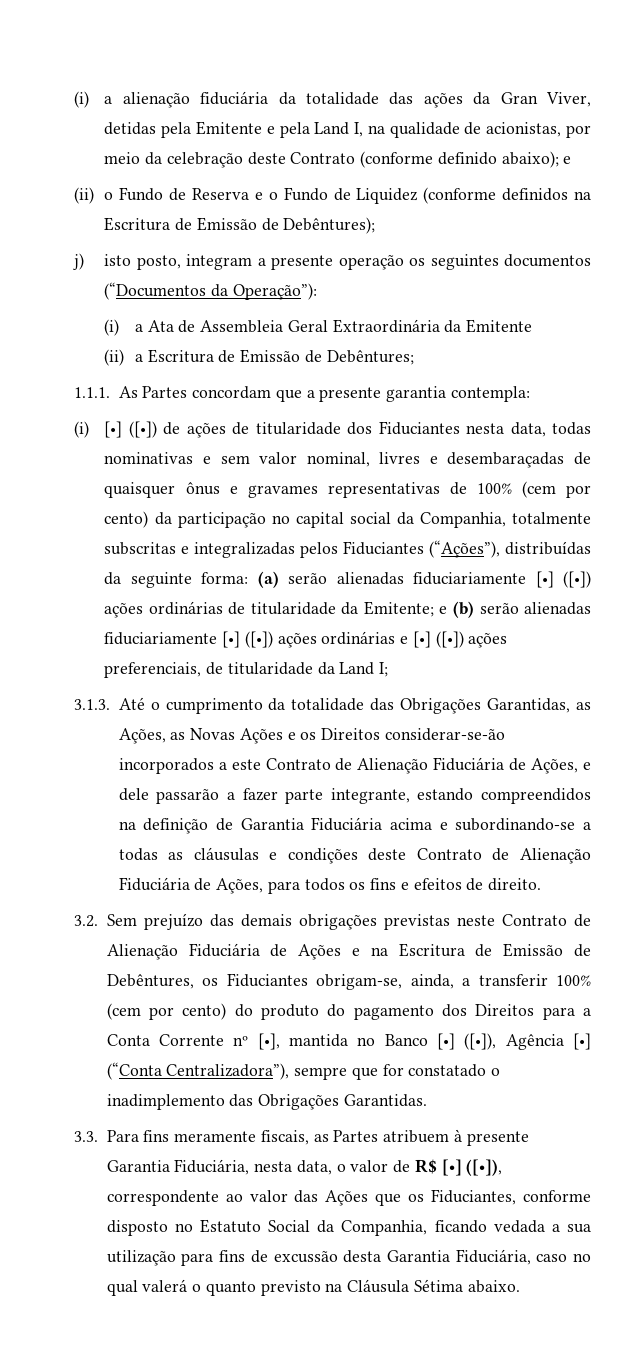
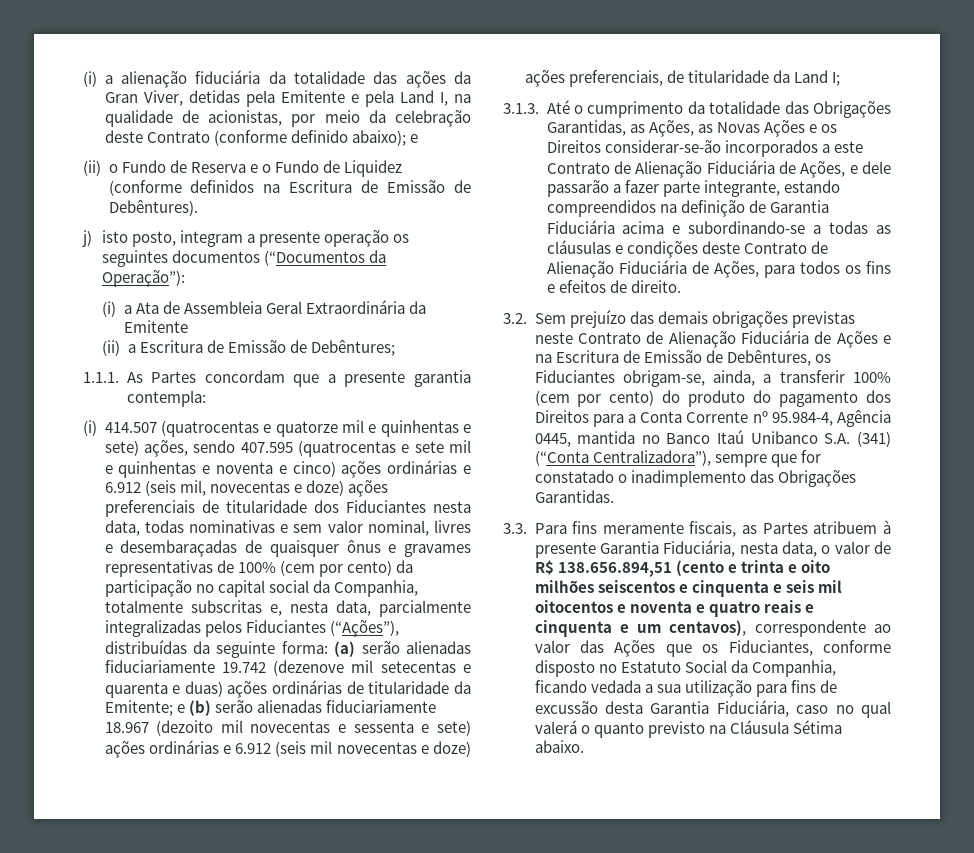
[283,217,376,234] Debêntures); -> [108,200,198,216] Debêntures).
[104,421,226,438] [•] ([•]) de ações -> [104,420,471,437] [104,440,472,457] [104,460,471,478] [104,480,388,497] [104,500,195,517] 414.507 (quatrocentas e quatorze mil e quinhentas e sete) ações, sendo 407.595 (quatrocentas e sete mil e quinhentas e noventa e cinco) ações ordinárias e 6.912 (seis mil, novecentas e doze) ações preferenciais
[181,546,190,554] e -> [269,600,471,617] e, nesta data, parcialmente
[535,571,591,588] [•] ([•]) -> [221,660,472,676] [104,681,223,698] 19.742 (dezenove mil setecentas e quarenta e duas)
[222,631,464,648] [•] ([•]) ações ordinárias e [•] ([•]) -> [104,720,472,736] [104,740,471,758] 18.967 (dezoito mil novecentas e sessenta e sete) ações ordinárias e 6.912 (seis mil novecentas e doze)
[257,1033,591,1050] [•], mantida no Banco [•] ([•]), Agência [•] -> [771,410,891,427] [534,430,891,447] 95.984-4, Agência 0445, mantida no Banco Itaú Unibanco S.A. (341)
[441,1159,503,1176] [•] ([•]), -> [557,560,830,577] [534,580,842,597] [534,600,814,617] [534,620,747,637] 138.656.894,51 (cento e trinta e oito milhões seiscentos e cinquenta e seis mil oitocentos e noventa e quatro reais e cinquenta e um centavos),

